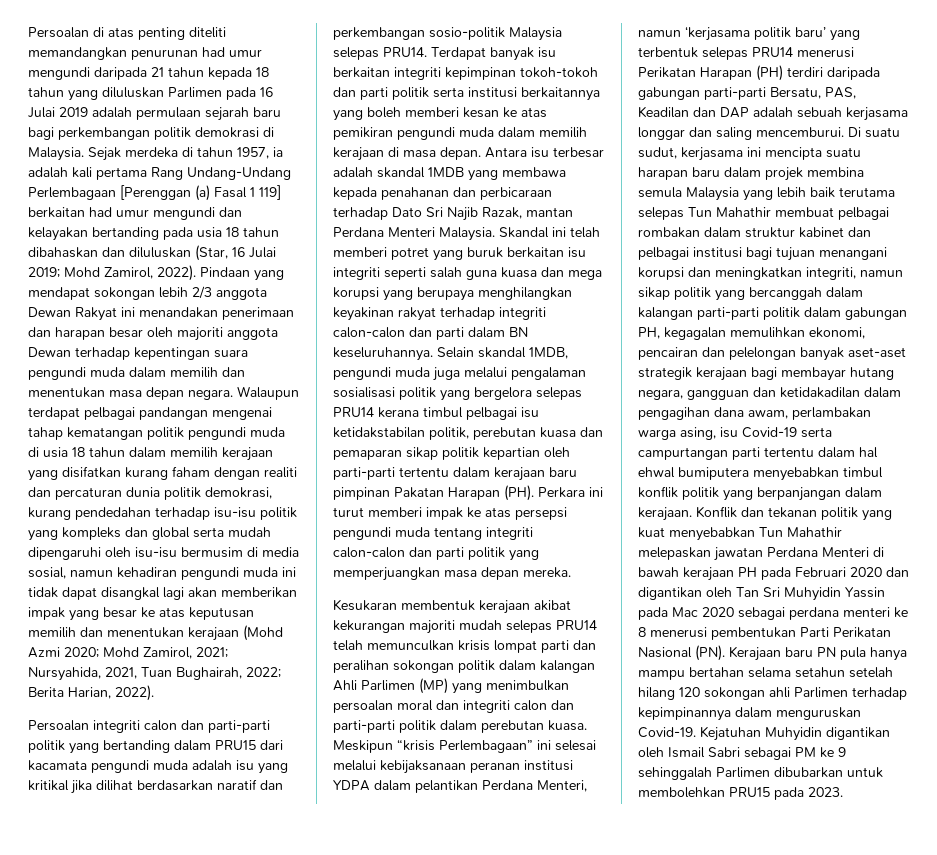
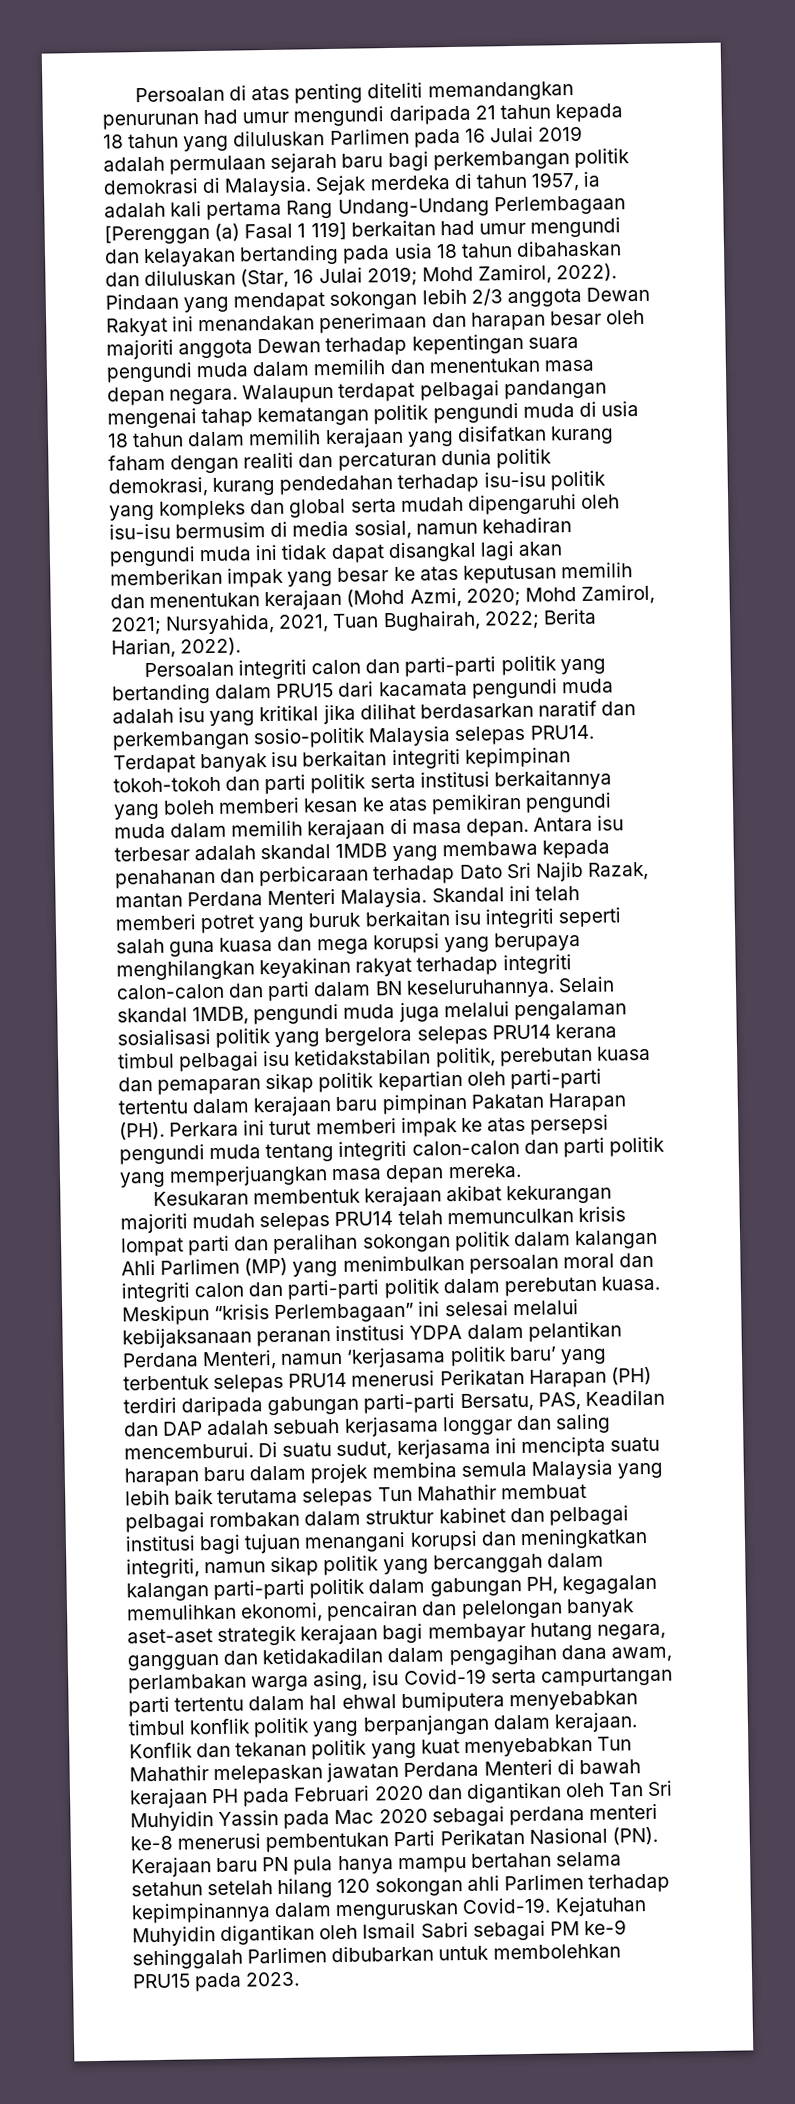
[28,647,60,658] Azmi -> [409,587,462,608] Azmi,
[894,607,908,618] [638,627,646,637] ke 8 -> [130,1835,173,1851] ke-8
[820,747,846,758] ke 9 -> [583,1919,627,1936] ke-9

